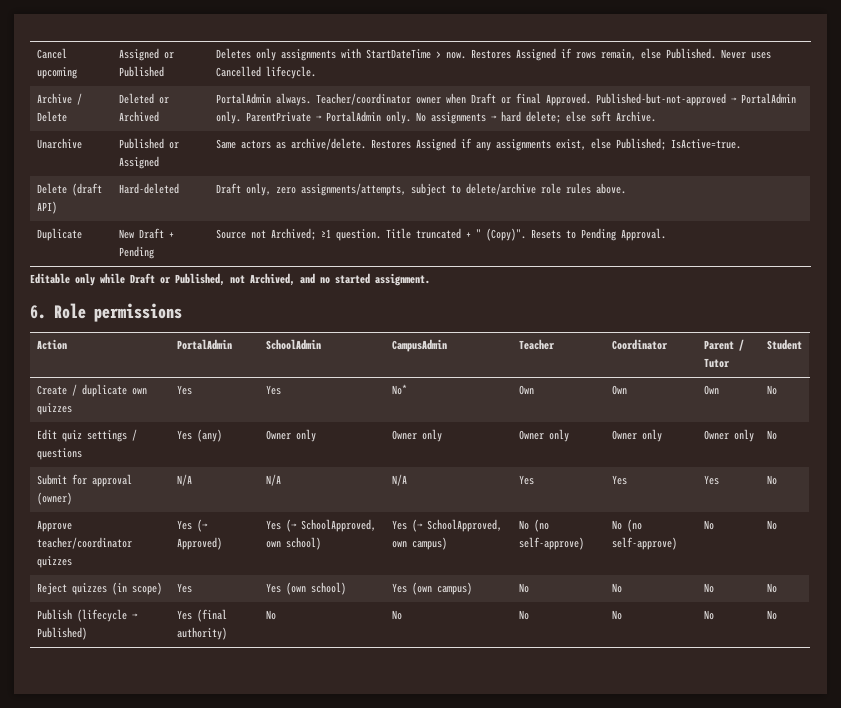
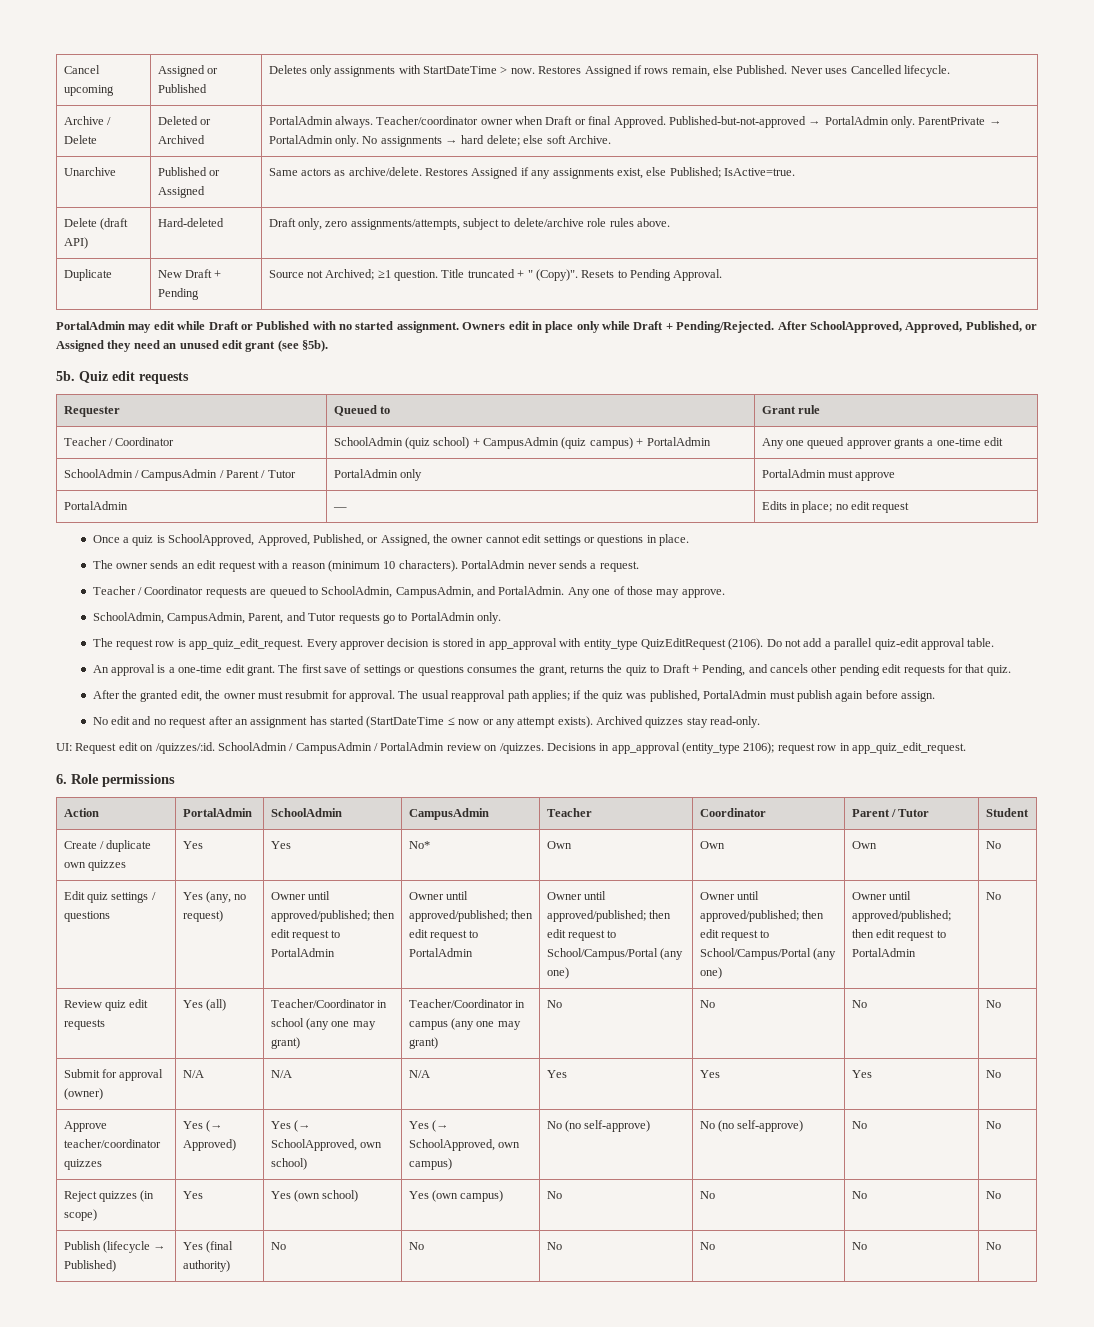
[30,273,430,286] Editable only while Draft or Published, not Archived, and no started assignment. -> [56,321,1037,333] [56,340,328,352] [56,371,189,384] [63,406,120,417] [333,405,390,416] [761,405,820,414] [63,437,175,446] [333,437,711,449] [761,437,1004,449] [63,469,296,481] [333,469,422,481] [761,469,896,481] [63,501,128,510] [332,507,347,510] [761,501,910,513] [92,534,690,546] [92,560,639,572] [92,586,725,598] [92,612,502,624] [92,638,995,650] [92,664,1011,676] [92,690,936,702] [92,716,761,728] [56,742,966,754] PortalAdmin may edit while Draft or Published with no started assignment. Owners edit in place only while Draft + Pending/Rejected. After SchoolApproved, Approved, Published, or Assigned they need an unused edit grant (see §5b). // 5b. Quiz edit requests // Requester | Queued to | Grant rule // Teacher / Coordinator | SchoolAdmin (quiz school) + CampusAdmin (quiz campus) + PortalAdmin | Any one queued approver grants a one-time edit // SchoolAdmin / CampusAdmin / Parent / Tutor | PortalAdmin only | PortalAdmin must approve // PortalAdmin | — | Edits in place; no edit request // Once a quiz is SchoolApproved, Approved, Published, or Assigned, the owner cannot edit settings or questions in place. // The owner sends an edit request with a reason (minimum 10 characters). PortalAdmin never sends a request. // Teacher / Coordinator requests are queued to SchoolAdmin, CampusAdmin, and PortalAdmin. Any one of those may approve. // SchoolAdmin, CampusAdmin, Parent, and Tutor requests go to PortalAdmin only. // The request row is app_quiz_edit_request. Every approver decision is stored in app_approval with entity_type QuizEditRequest (2106). Do not add a parallel quiz-edit approval table. // An approval is a one-time edit grant. The first save of settings or questions consumes the grant, returns the quiz to Draft + Pending, and cancels other pending edit requests for that quiz. // After the granted edit, the owner must resubmit for approval. The usual reapproval path applies; if the quiz was published, PortalAdmin must publish again before assign. // No edit and no request after an assignment has started (StartDateTime ≤ now or any attempt exists). Archived quizzes stay read-only. // UI: Request edit on /quizzes/:id. SchoolAdmin / CampusAdmin / PortalAdmin review on /quizzes. Decisions in app_approval (entity_type 2106); request row in app_quiz_edit_request.
[196,429,222,442] [265,429,316,442] [391,429,442,442] [518,429,569,442] [611,429,662,442] [703,429,754,442] (any) | Owner only | Owner only | Owner only | Owner only | Owner only -> [205,891,247,903] [182,910,223,922] [270,891,330,900] [270,910,395,922] [270,929,341,941] [270,948,335,957] [408,891,468,900] [408,910,533,922] [408,929,479,941] [408,948,473,957] [546,891,606,900] [546,910,671,922] [546,929,617,941] [546,948,683,960] [546,967,569,979] [699,891,759,900] [699,910,824,922] [699,929,770,941] [699,948,836,960] [699,967,722,979] [851,891,911,900] [851,910,951,922] [851,929,946,941] [851,948,916,957] [985,892,1001,900] [63,999,149,1011] [63,1019,105,1030] [182,999,226,1011] [270,999,387,1008] [270,1018,376,1030] [270,1037,300,1049] [408,999,525,1008] [408,1018,521,1030] [408,1037,438,1049] [546,1000,562,1008] [699,1000,715,1008] [851,1000,867,1008] (any, no request) | Owner until approved/published; then edit request to PortalAdmin | Owner until approved/published; then edit request to PortalAdmin | Owner until approved/published; then edit request to School/Campus/Portal (any one) | Owner until approved/published; then edit request to School/Campus/Portal (any one) | Owner until approved/published; then edit request to PortalAdmin | No // Review quiz edit requests | Yes (all) | Teacher/Coordinator in school (any one may grant) | Teacher/Coordinator in campus (any one may grant) | No | No | No

